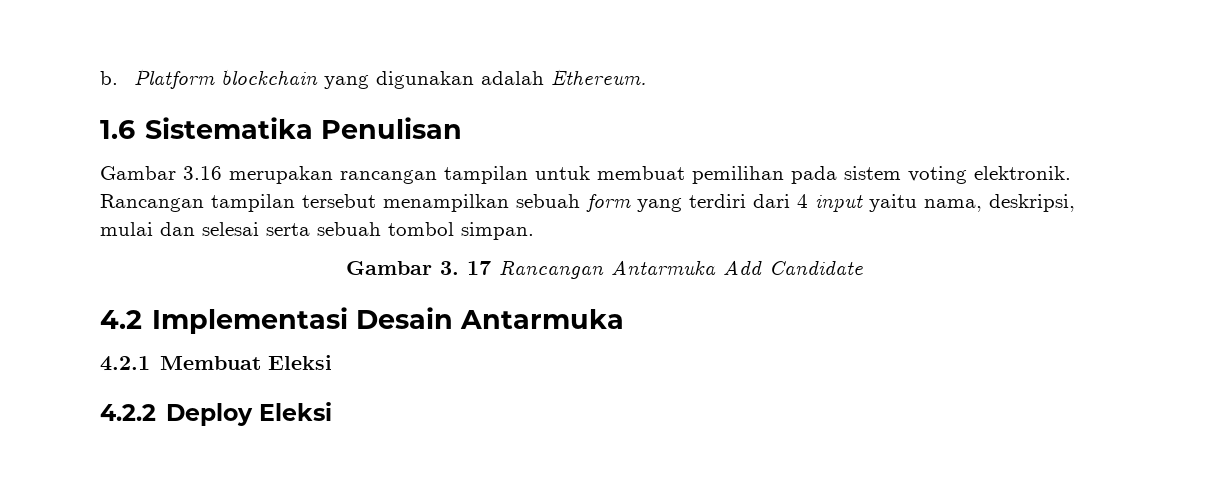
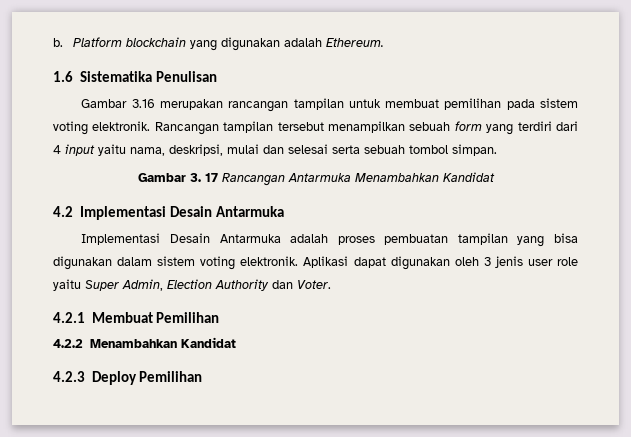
[723,260,863,275] Add Candidate -> [354,172,495,182] Menambahkan Kandidat
[100,355,333,371] [100,402,333,426] 4.2.1 Membuat Eleksi // 4.2.2 Deploy Eleksi -> [81,233,578,247] [53,256,578,270] [53,279,331,291] [53,312,220,323] [53,337,236,348] [53,371,203,385] Implementasi Desain Antarmuka adalah proses pembuatan tampilan yang bisa digunakan dalam sistem voting elektronik. Aplikasi dapat digunakan oleh 3 jenis user role yaitu Super Admin, Election Authority dan Voter. // 4.2.1 Membuat Pemilihan // 4.2.2 Menambahkan Kandidat // 4.2.3 Deploy Pemilihan

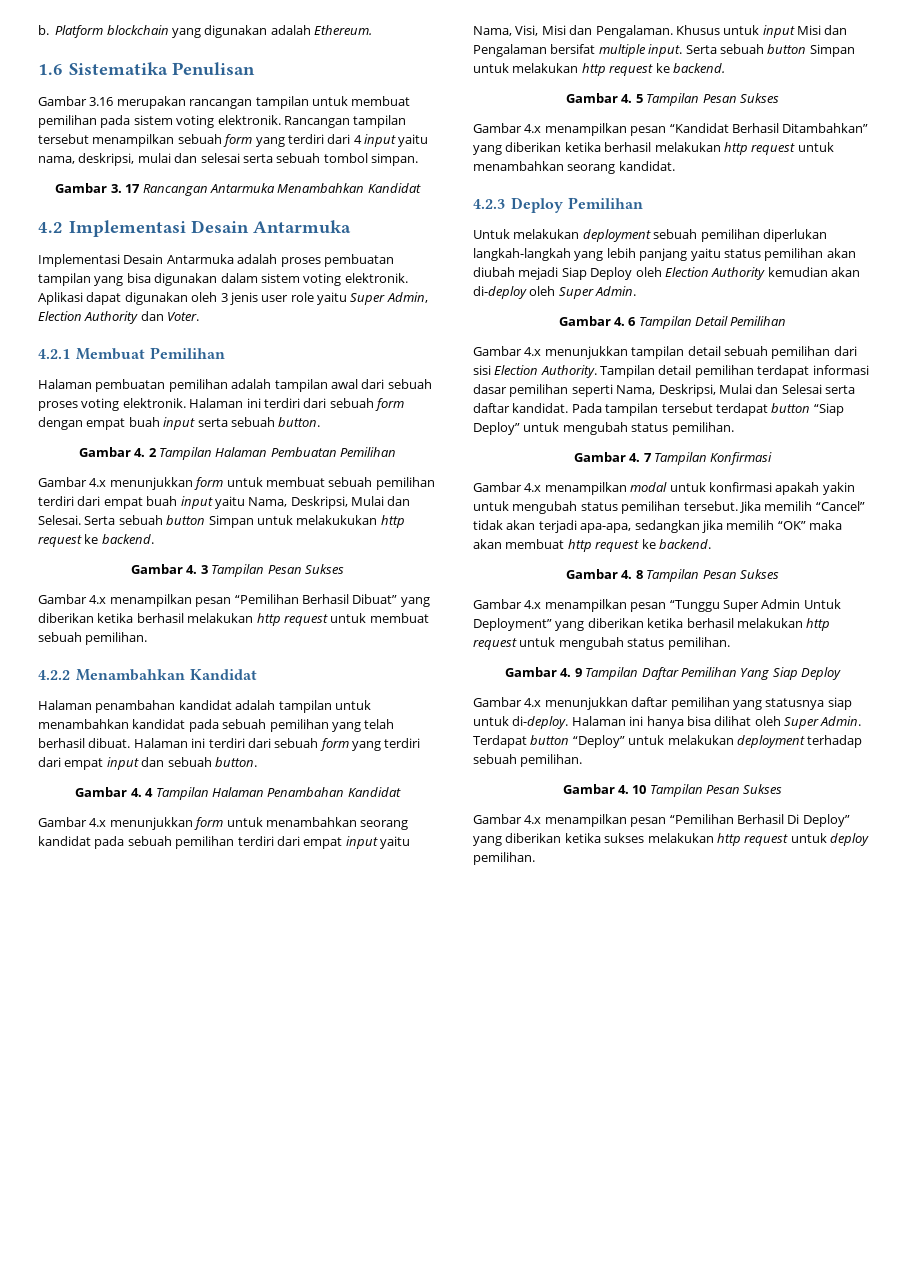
[53,337,236,348] [53,371,203,385] 4.2.2 Menambahkan Kandidat // 4.2.3 Deploy Pemilihan -> [38,379,432,392] [38,398,404,411] [38,417,321,430] [78,447,397,460] [38,477,435,490] [38,496,411,509] [38,515,405,528] [38,534,154,547] [131,564,344,577] [38,594,430,607] [38,613,429,626] [38,632,148,645] [38,669,257,681] [38,700,371,713] [38,719,395,732] [38,738,421,751] [38,757,257,770] [75,787,401,800] [38,817,409,830] [38,836,410,849] [473,25,848,38] [473,44,855,57] [473,63,725,76] [566,93,779,106] [473,123,869,136] [473,142,834,155] [473,161,675,174] [473,197,643,213] [473,229,827,242] [473,248,856,261] [473,267,860,280] [473,286,637,299] [558,316,787,329] [473,346,857,359] [473,365,869,378] [473,384,855,397] [473,403,844,416] [473,422,734,435] [573,452,773,465] [473,482,855,495] [473,501,865,514] [473,520,842,533] [473,539,711,552] [566,569,779,582] [473,599,841,612] [473,618,831,631] [473,637,730,650] [505,667,841,680] [473,697,852,710] [473,716,862,729] [473,735,863,748] [473,754,583,767] [562,784,783,797] [473,814,850,827] [473,833,869,846] [473,852,535,865] Halaman pembuatan pemilihan adalah tampilan awal dari sebuah proses voting elektronik. Halaman ini terdiri dari sebuah form dengan empat buah input serta sebuah button. // Gambar 4. 2 Tampilan Halaman Pembuatan Pemilihan // Gambar 4.x menunjukkan form untuk membuat sebuah pemilihan terdiri dari empat buah input yaitu Nama, Deskripsi, Mulai dan Selesai. Serta sebuah button Simpan untuk melakukukan http request ke backend. // Gambar 4. 3 Tampilan Pesan Sukses // Gambar 4.x menampilkan pesan “Pemilihan Berhasil Dibuat” yang diberikan ketika berhasil melakukan http request untuk membuat sebuah pemilihan. // 4.2.2 Menambahkan Kandidat // Halaman penambahan kandidat adalah tampilan untuk menambahkan kandidat pada sebuah pemilihan yang telah berhasil dibuat. Halaman ini terdiri dari sebuah form yang terdiri dari empat input dan sebuah button. // Gambar 4. 4 Tampilan Halaman Penambahan Kandidat // Gambar 4.x menunjukkan form untuk menambahkan seorang kandidat pada sebuah pemilihan terdiri dari empat input yaitu Nama, Visi, Misi dan Pengalaman. Khusus untuk input Misi dan Pengalaman bersifat multiple input. Serta sebuah button Simpan untuk melakukan http request ke backend. // Gambar 4. 5 Tampilan Pesan Sukses // Gambar 4.x menampilkan pesan “Kandidat Berhasil Ditambahkan” yang diberikan ketika berhasil melakukan http request untuk menambahkan seorang kandidat. // 4.2.3 Deploy Pemilihan // Untuk melakukan deployment sebuah pemilihan diperlukan langkah-langkah yang lebih panjang yaitu status pemilihan akan diubah mejadi Siap Deploy oleh Election Authority kemudian akan di-deploy oleh Super Admin. // Gambar 4. 6 Tampilan Detail Pemilihan // Gambar 4.x menunjukkan tampilan detail sebuah pemilihan dari sisi Election Authority. Tampilan detail pemilihan terdapat informasi dasar pemilihan seperti Nama, Deskripsi, Mulai dan Selesai serta daftar kandidat. Pada tampilan tersebut terdapat button “Siap Deploy” untuk mengubah status pemilihan. // Gambar 4. 7 Tampilan Konfirmasi // Gambar 4.x menampilkan modal untuk konfirmasi apakah yakin untuk mengubah status pemilihan tersebut. Jika memilih “Cancel” tidak akan terjadi apa-apa, sedangkan jika memilih “OK” maka akan membuat http request ke backend. // Gambar 4. 8 Tampilan Pesan Sukses // Gambar 4.x menampilkan pesan “Tunggu Super Admin Untuk Deployment” yang diberikan ketika berhasil melakukan http request untuk mengubah status pemilihan. // Gambar 4. 9 Tampilan Daftar Pemilihan Yang Siap Deploy // Gambar 4.x menunjukkan daftar pemilihan yang statusnya siap untuk di-deploy. Halaman ini hanya bisa dilihat oleh Super Admin. Terdapat button “Deploy” untuk melakukan deployment terhadap sebuah pemilihan. // Gambar 4. 10 Tampilan Pesan Sukses // Gambar 4.x menampilkan pesan “Pemilihan Berhasil Di Deploy” yang diberikan ketika sukses melakukan http request untuk deploy pemilihan.

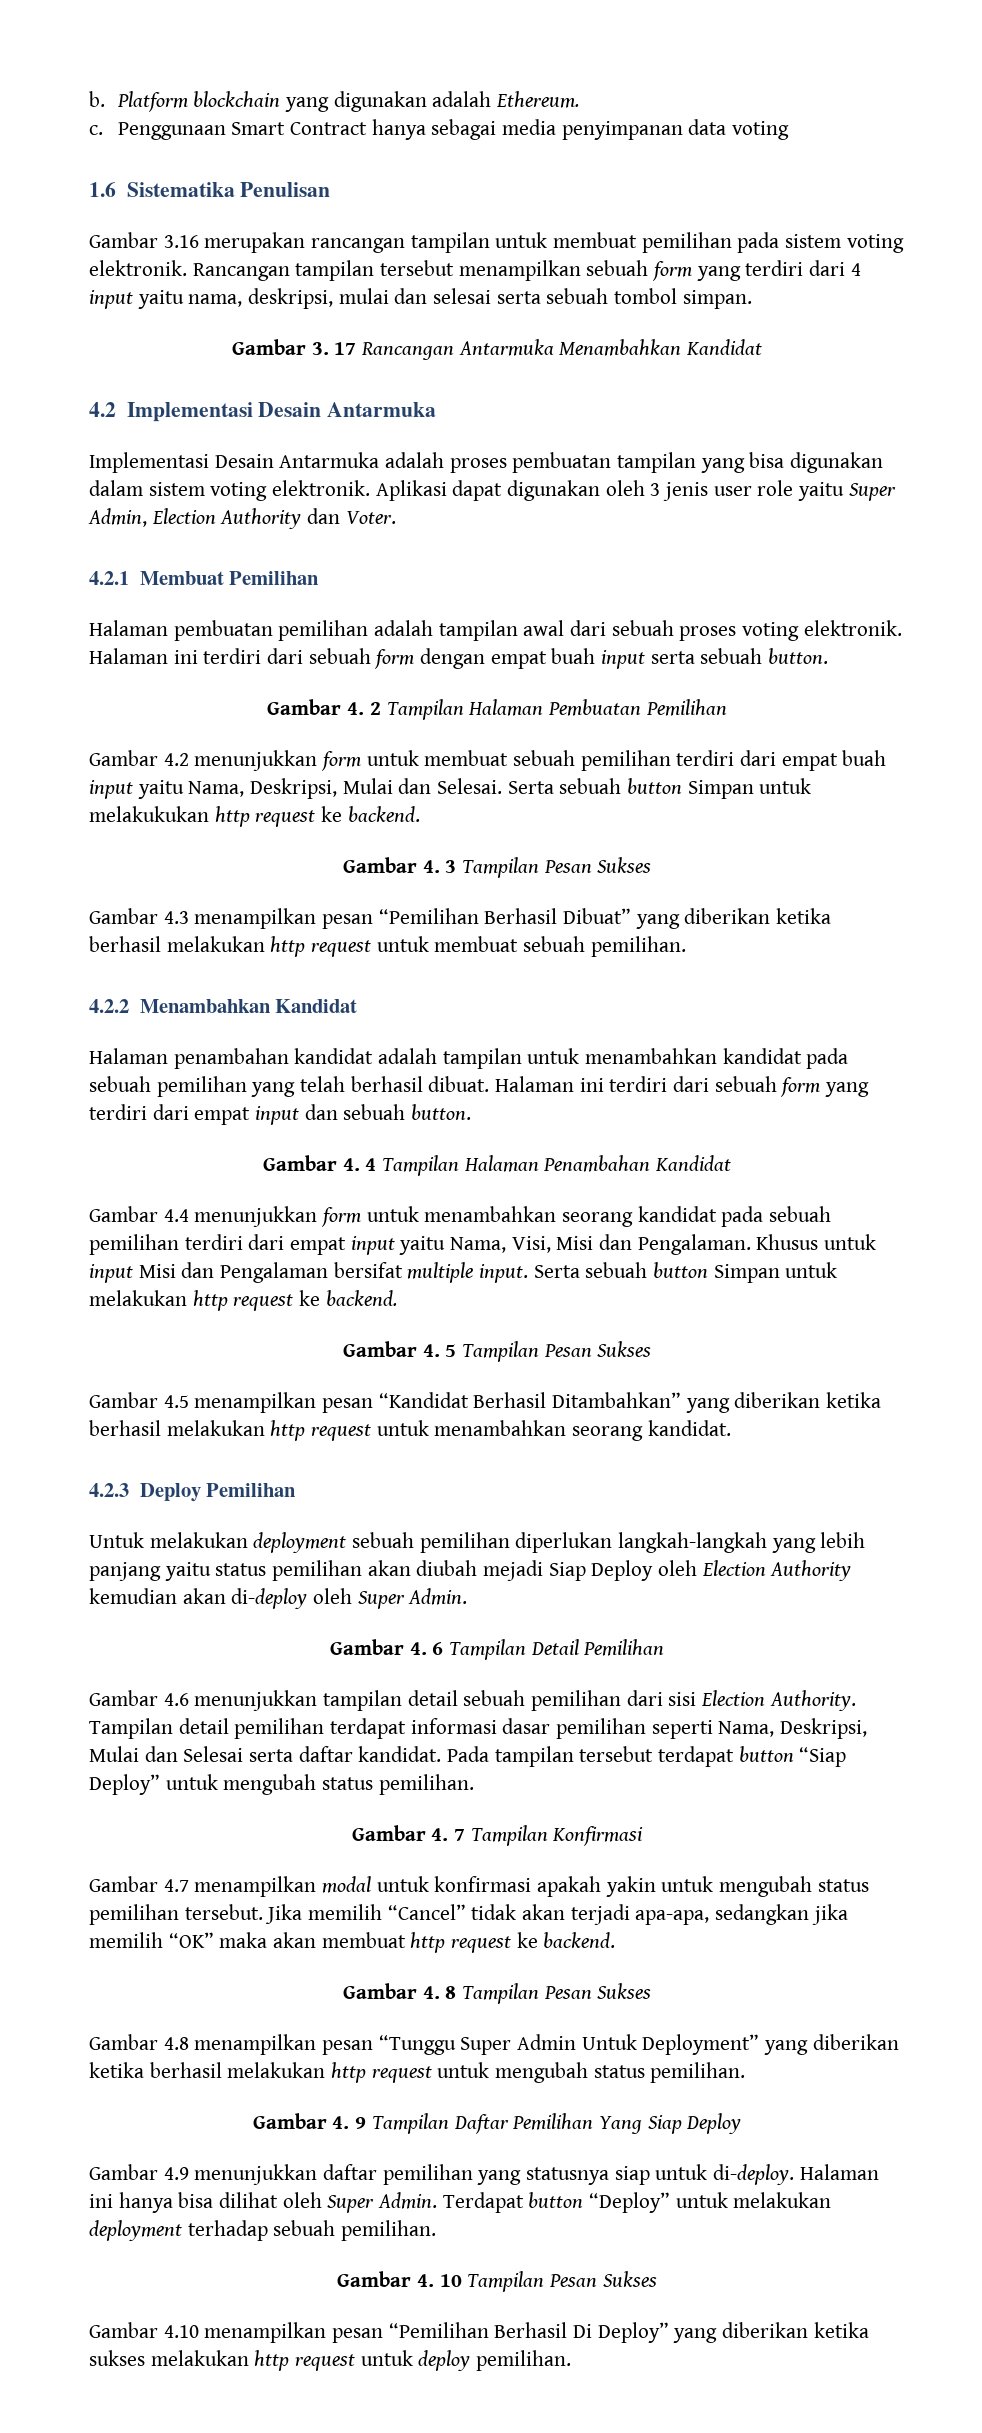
(373, 30) none -> [89,119,790,140] // c. Penggunaan Smart Contract hanya sebagai media penyimpanan data voting
[89,478,107,487] 4.x -> [163,753,189,766] 4.2
[89,595,107,604] 4.x -> [163,911,189,924] 4.3
[89,818,107,827] 4.x -> [163,1209,189,1222] 4.4
[524,124,542,133] 4.x -> [163,1395,189,1408] 4.5
[524,347,542,356] 4.x -> [163,1693,189,1706] 4.6
[524,483,542,492] 4.x -> [163,1879,189,1892] 4.7
[524,600,542,609] 4.x -> [163,2037,189,2050] 4.8
[524,698,542,707] 4.x -> [163,2167,189,2180] 4.9
[524,815,542,824] 4.x -> [163,2325,199,2338] 4.10

